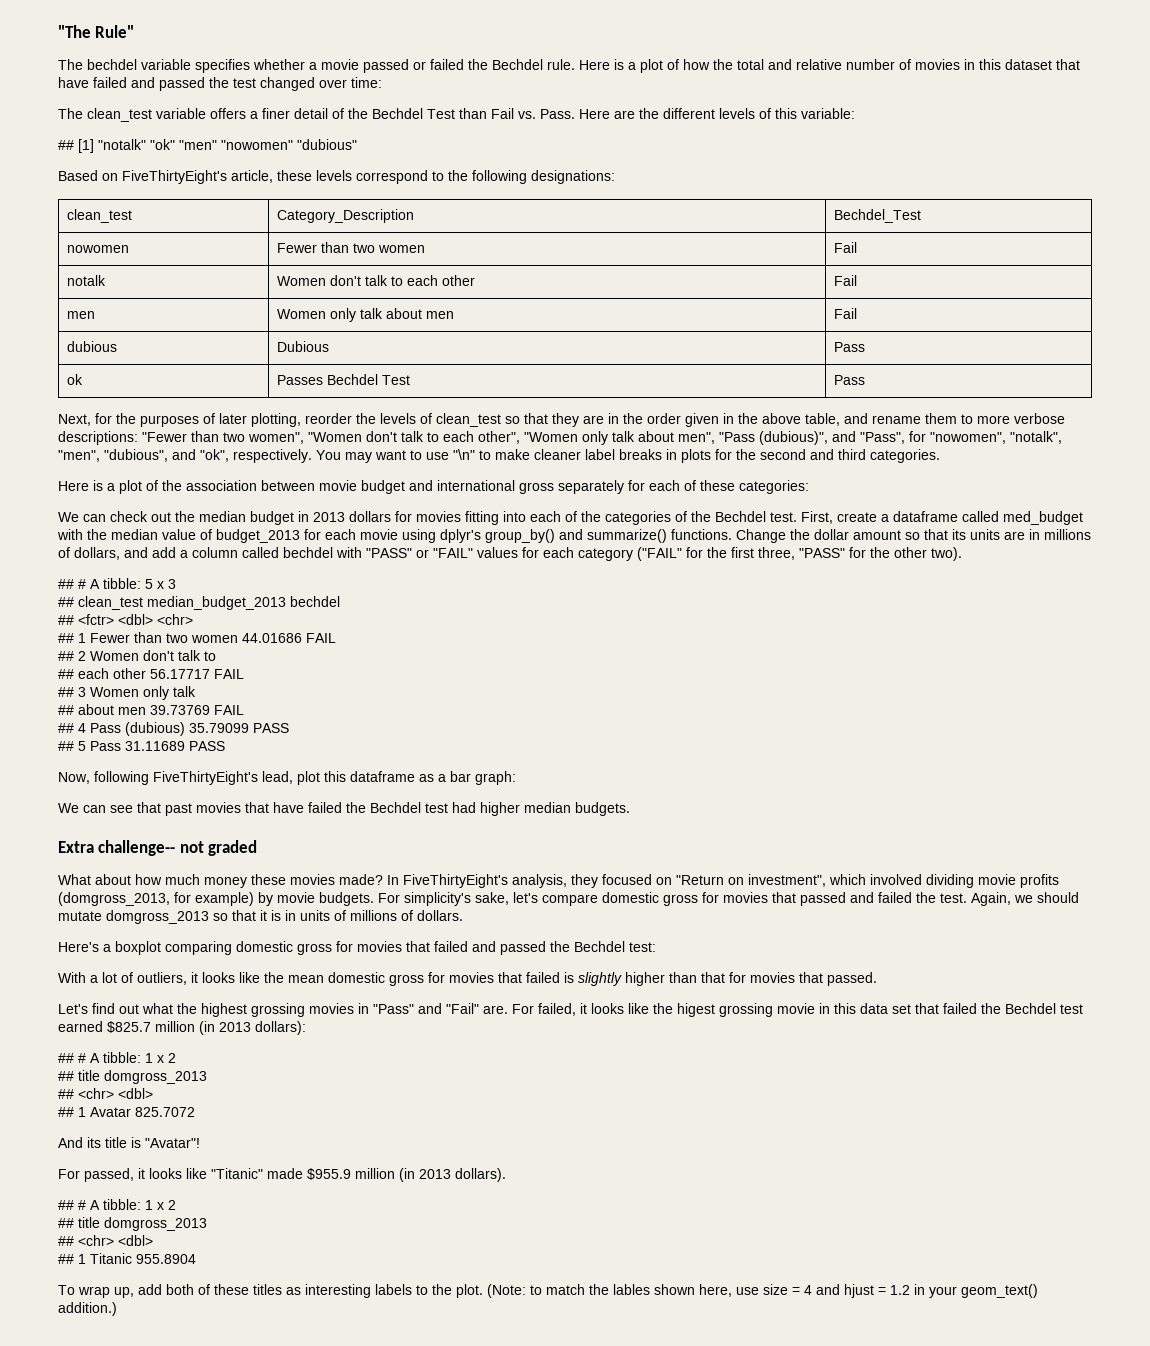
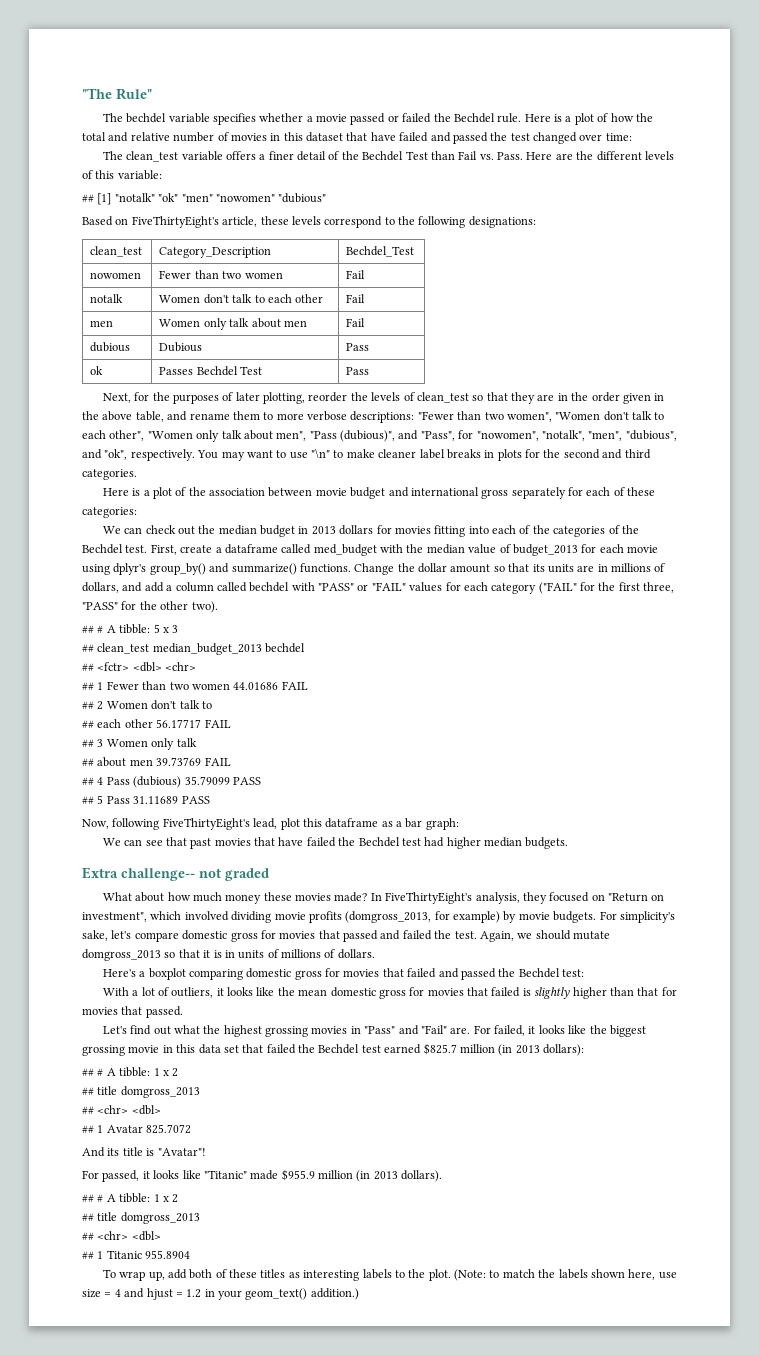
[677,1003,715,1017] higest -> [609,1025,646,1037] biggest
[613,1284,650,1295] lables -> [558,1269,588,1279] labels

